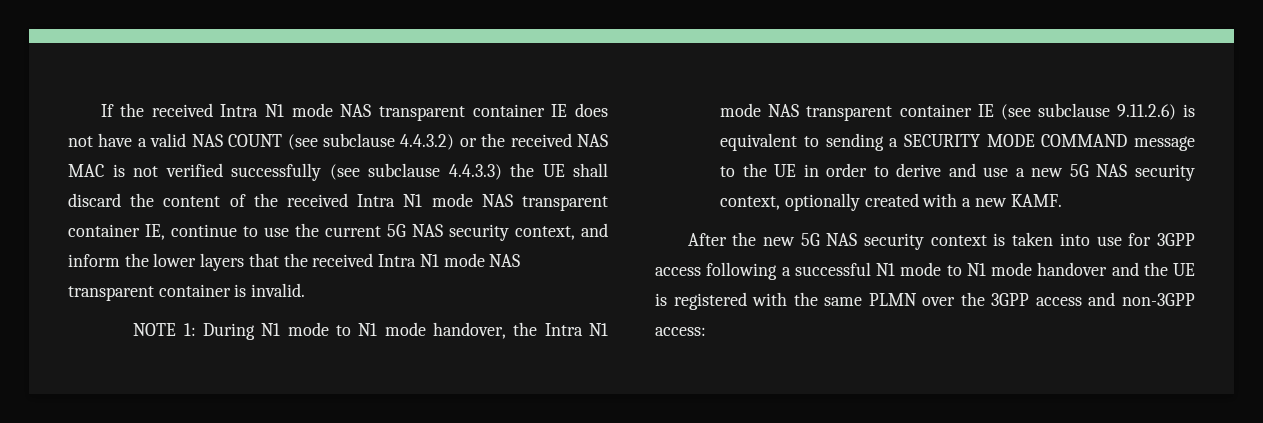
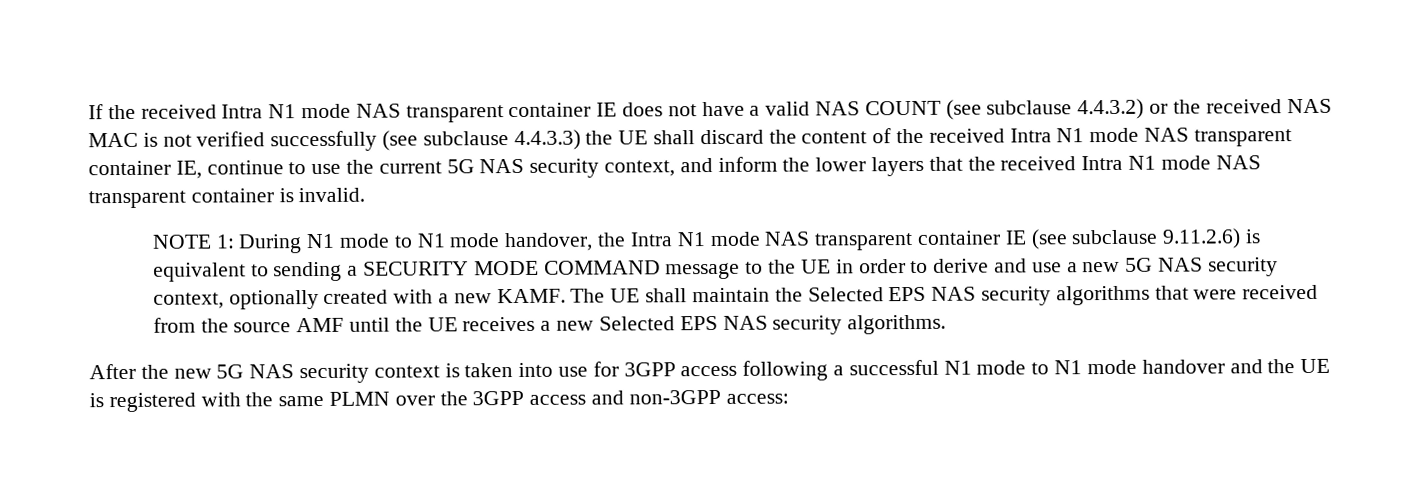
(1062, 200) none -> [570,284,1319,306] [152,314,947,335] The UE shall maintain the Selected EPS NAS security algorithms that were received from the source AMF until the UE receives a new Selected EPS NAS security algorithms.

